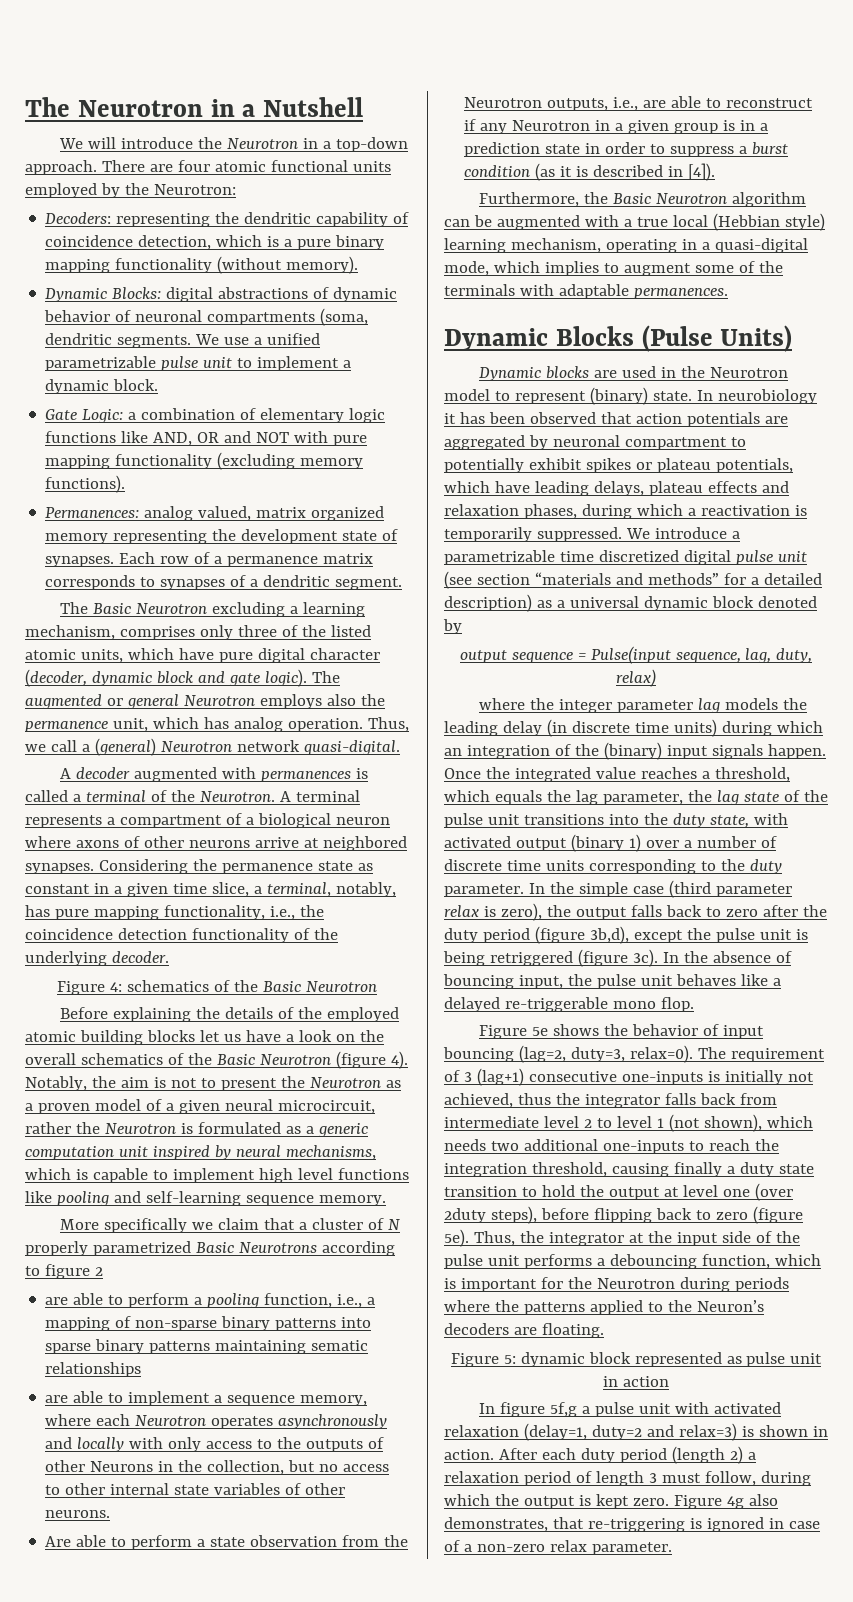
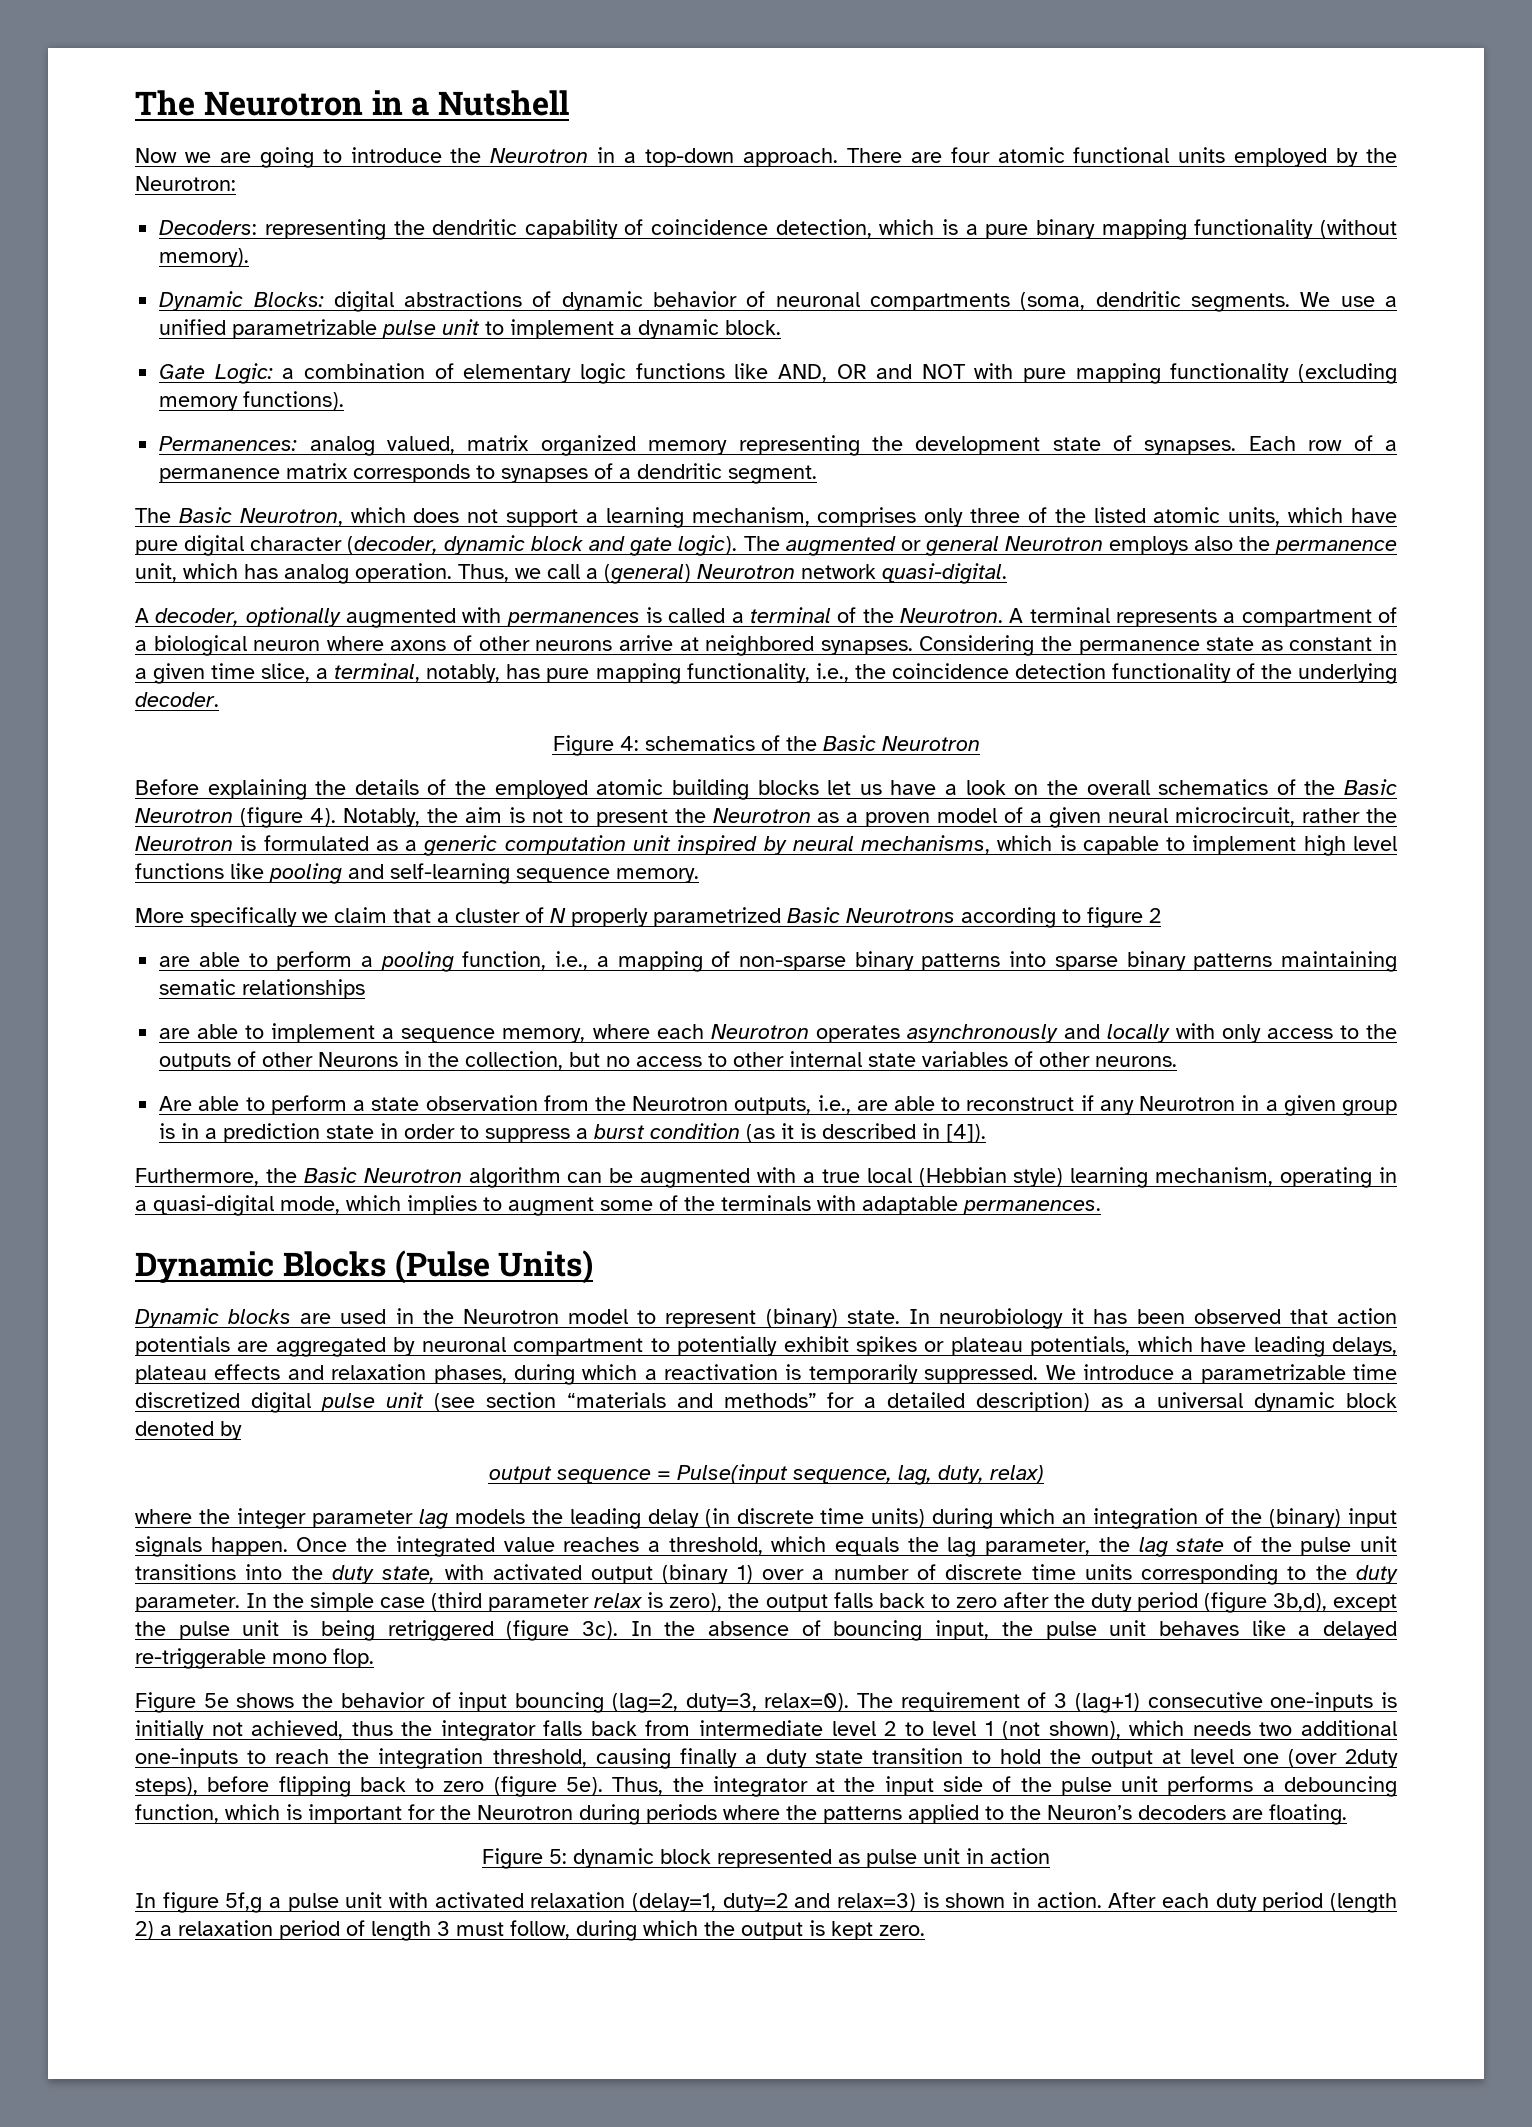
[58,137,116,149] We will -> [135,147,342,168] Now we are going to
[135,602,285,617] Neurotron excluding -> [239,507,579,527] Neurotron, which does not support
[75,767,130,779] decoder -> [155,607,341,627] decoder, optionally
[673,1494,778,1509] [444,1517,820,1532] [444,1540,672,1555] Figure 4g also demonstrates, that re-triggering is ignored in case of a non-zero relax parameter. -> (925, 1930) none

